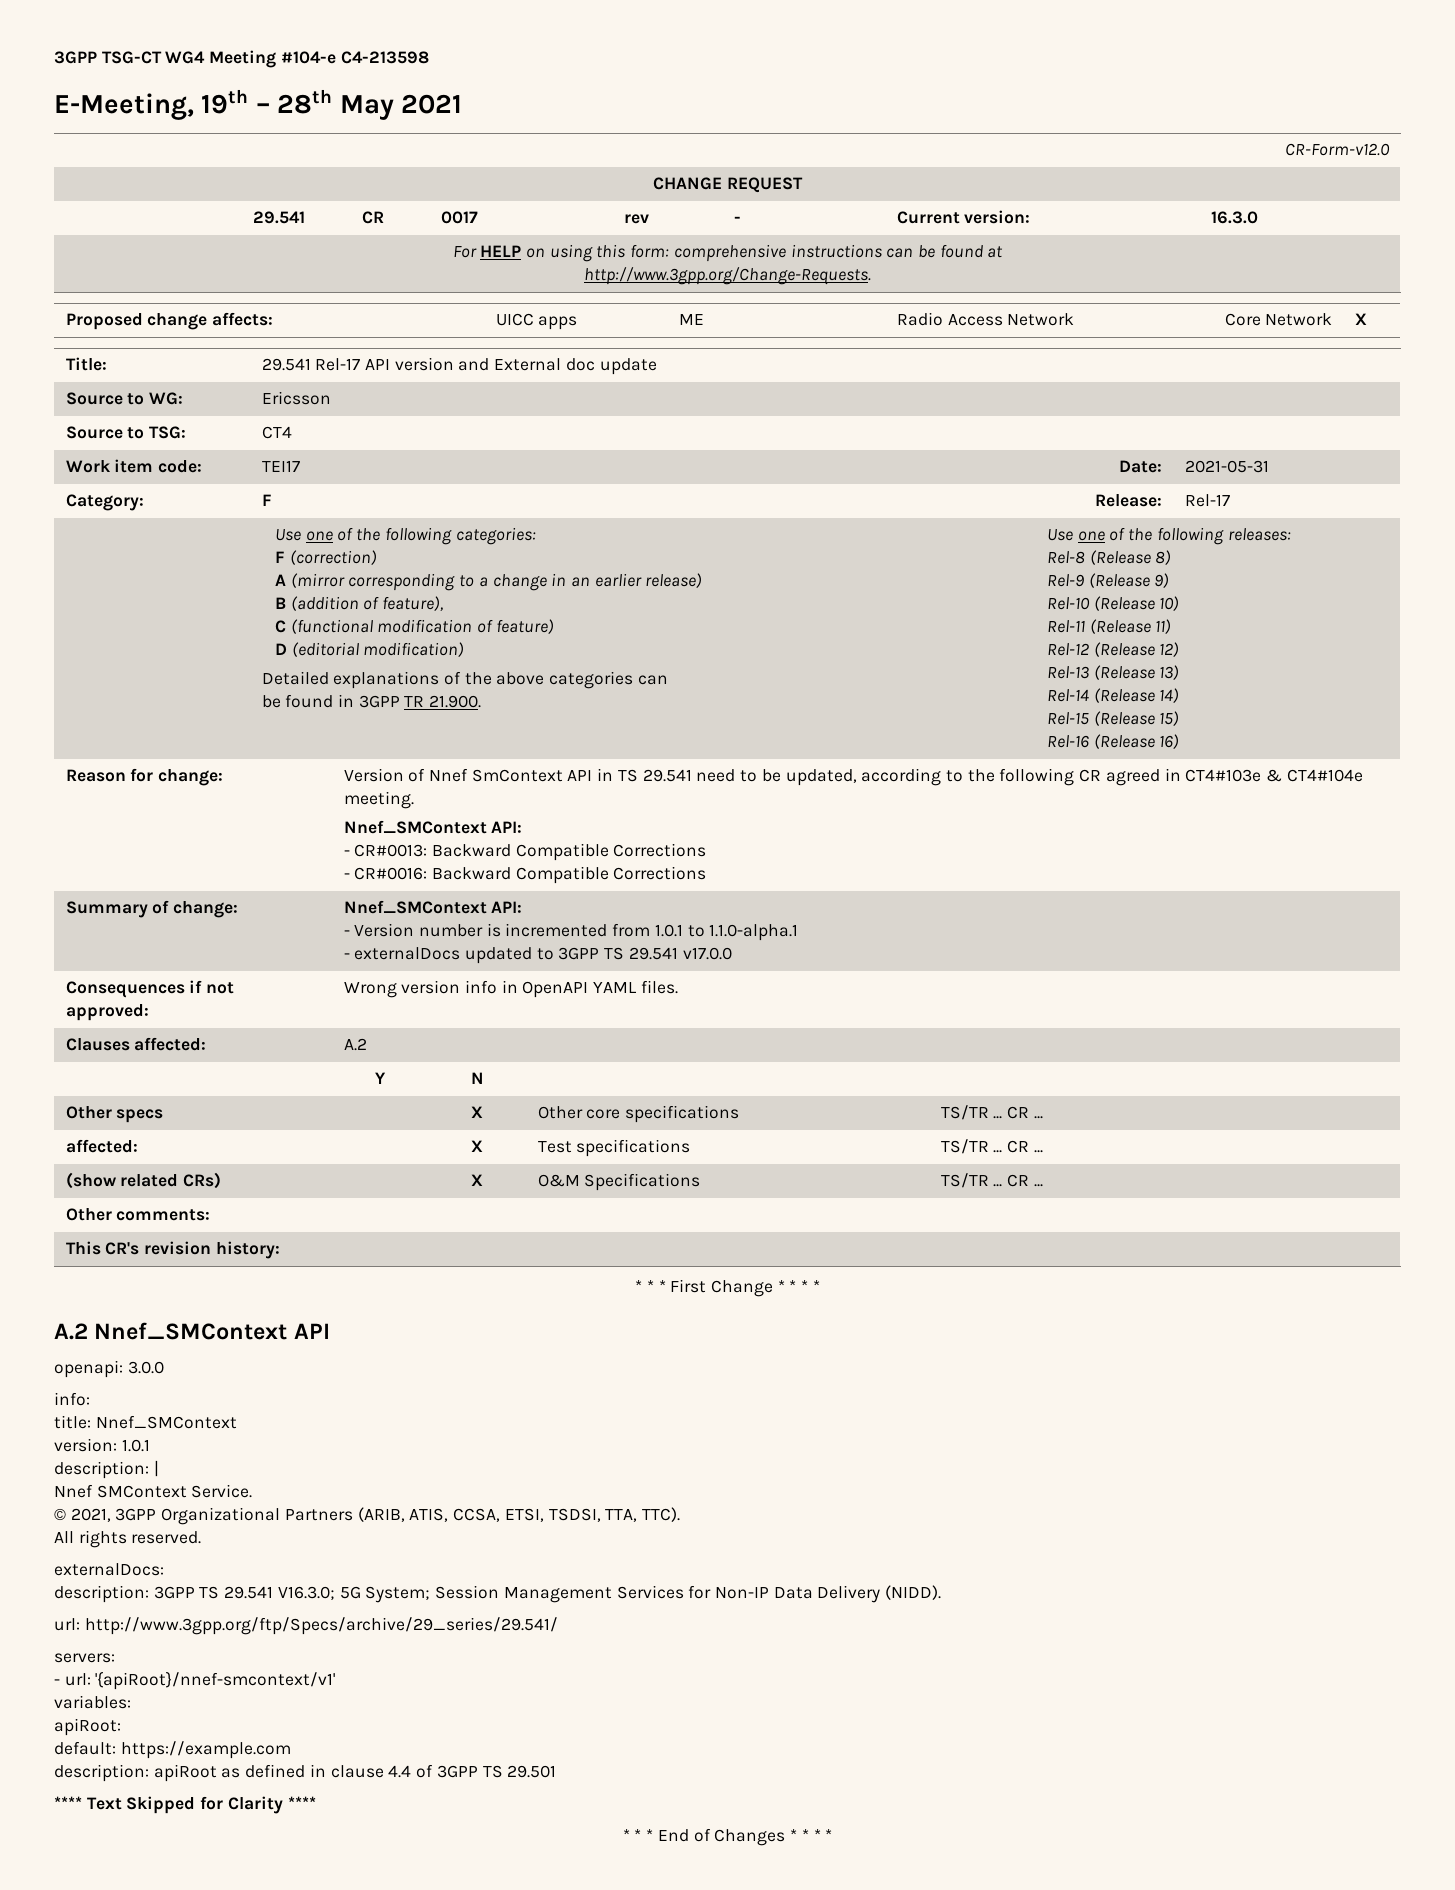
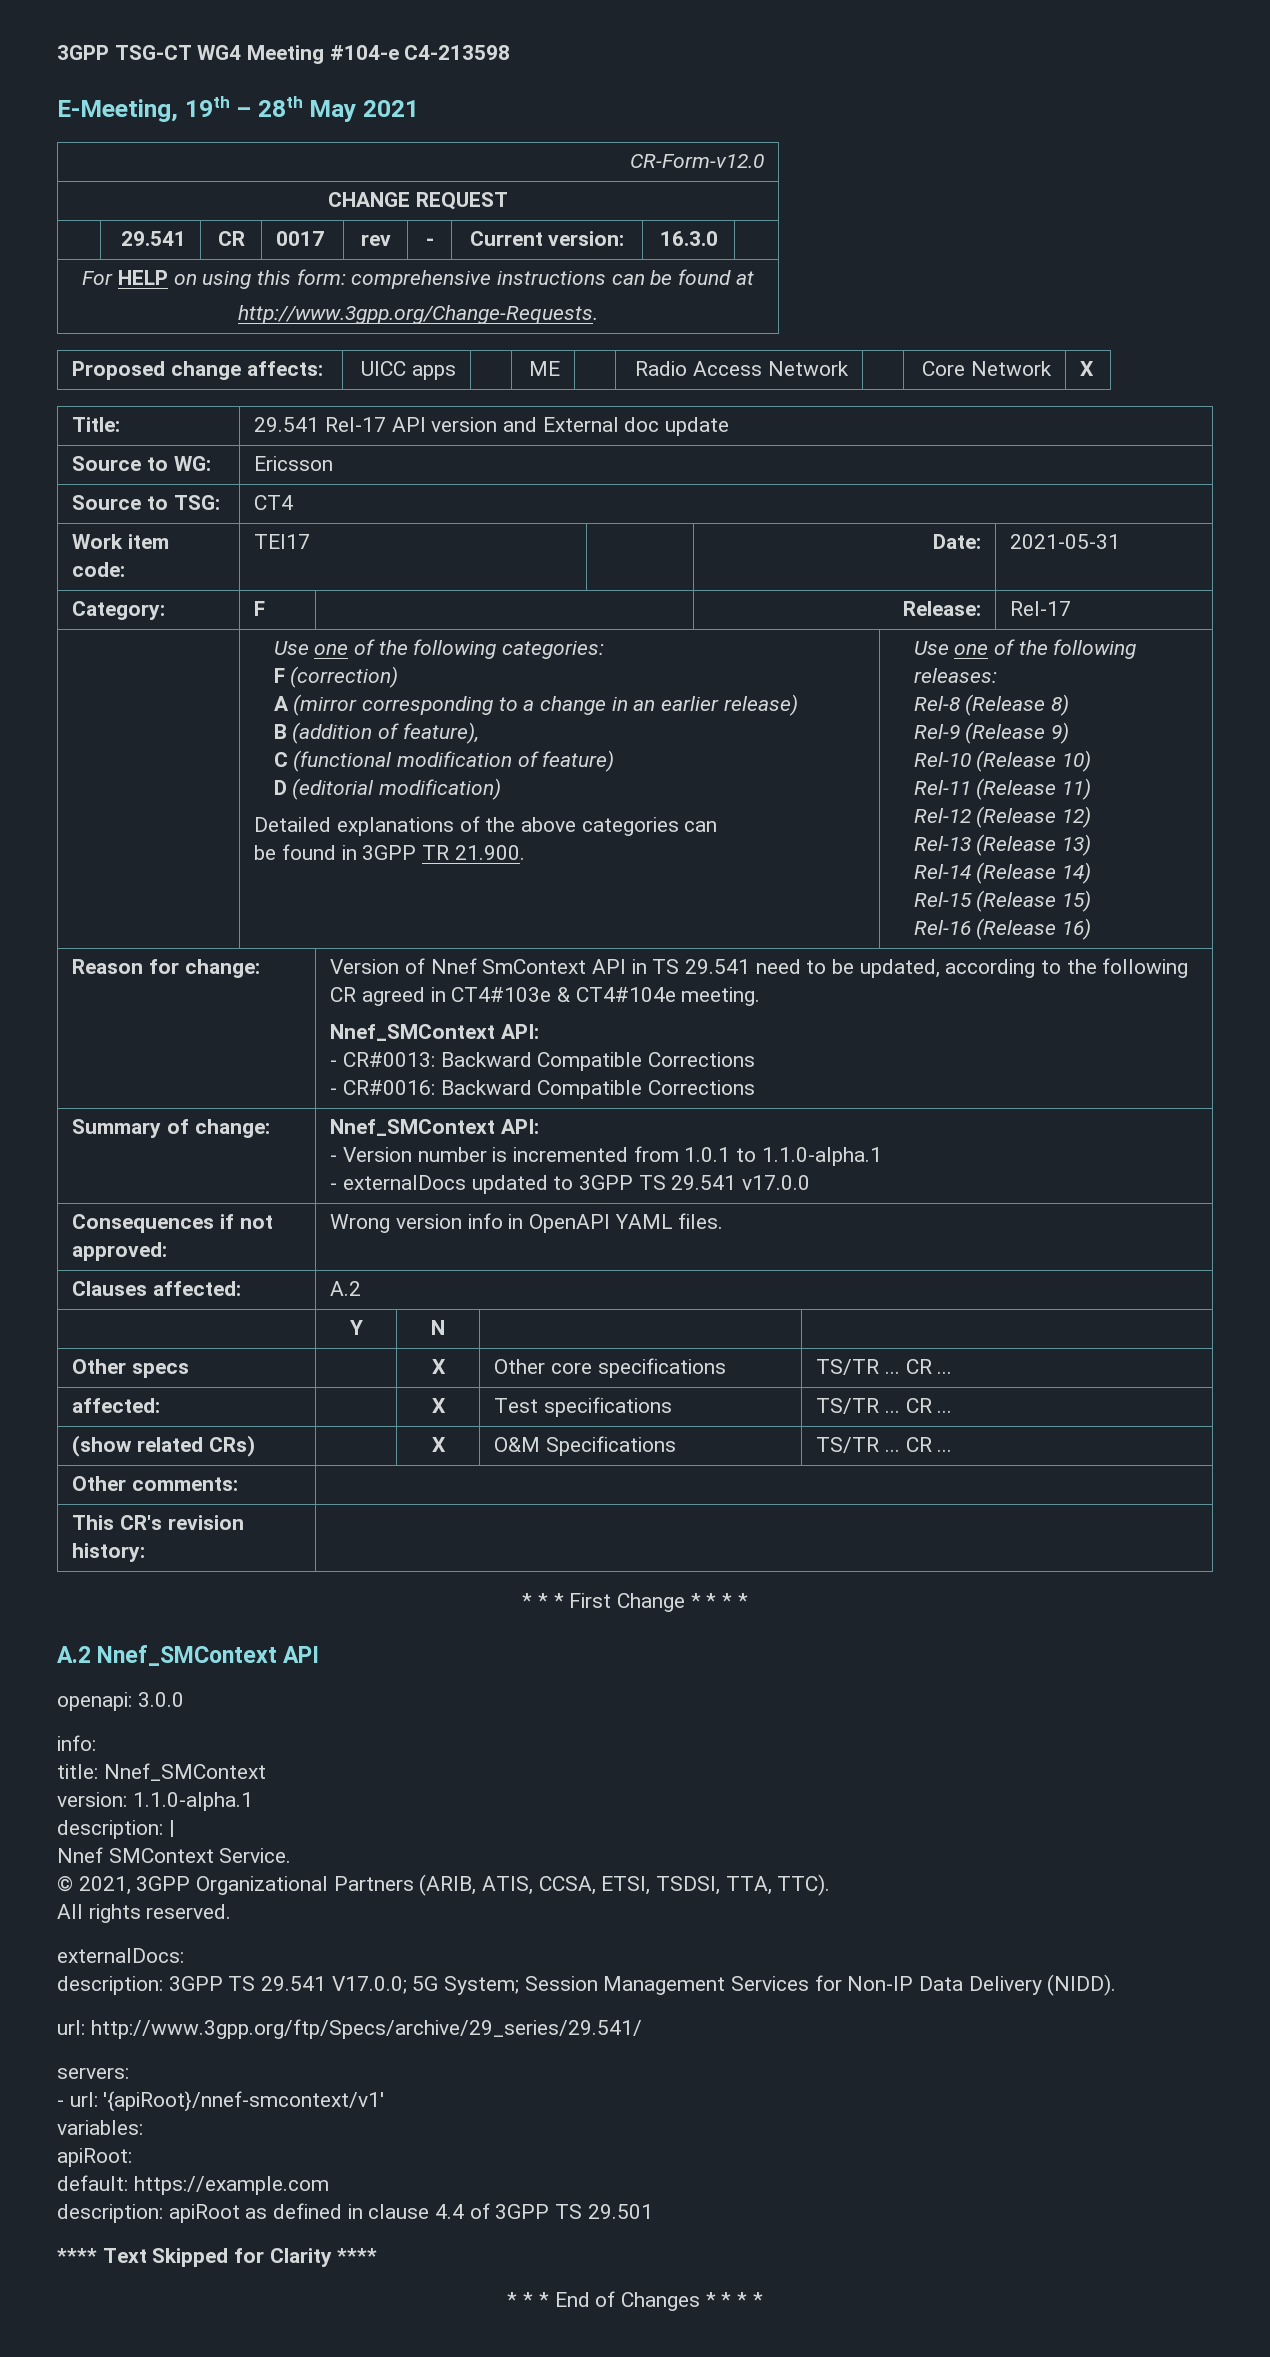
[121,1439,150,1452] 1.0.1 -> [132,1792,253,1811] 1.1.0-alpha.1
[277,1586,335,1600] V16.3.0; -> [331,1976,407,1994] V17.0.0;

